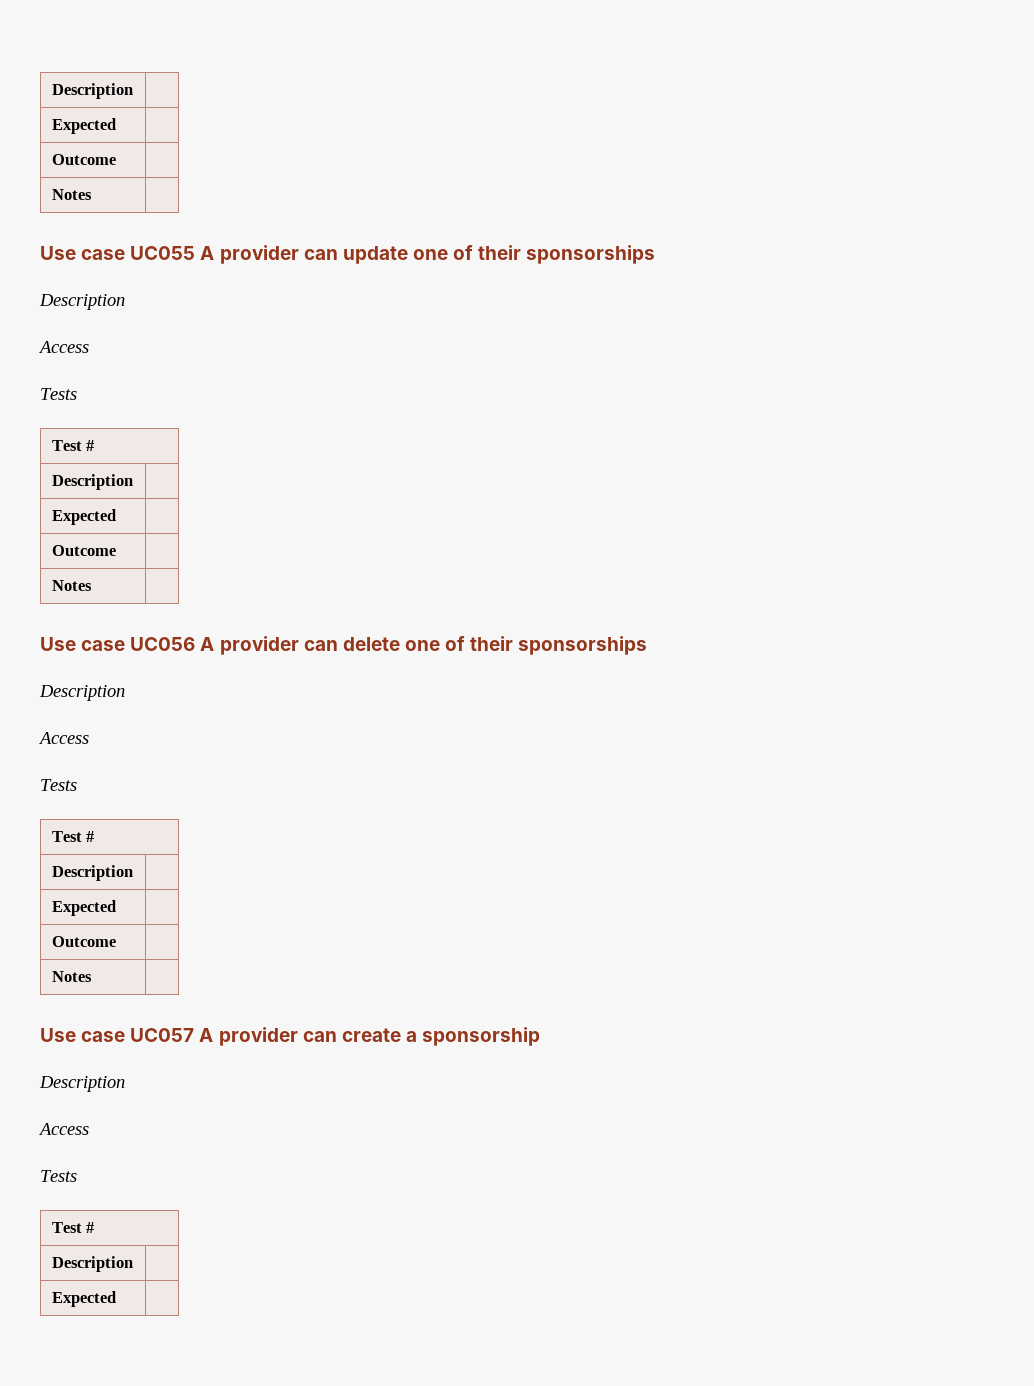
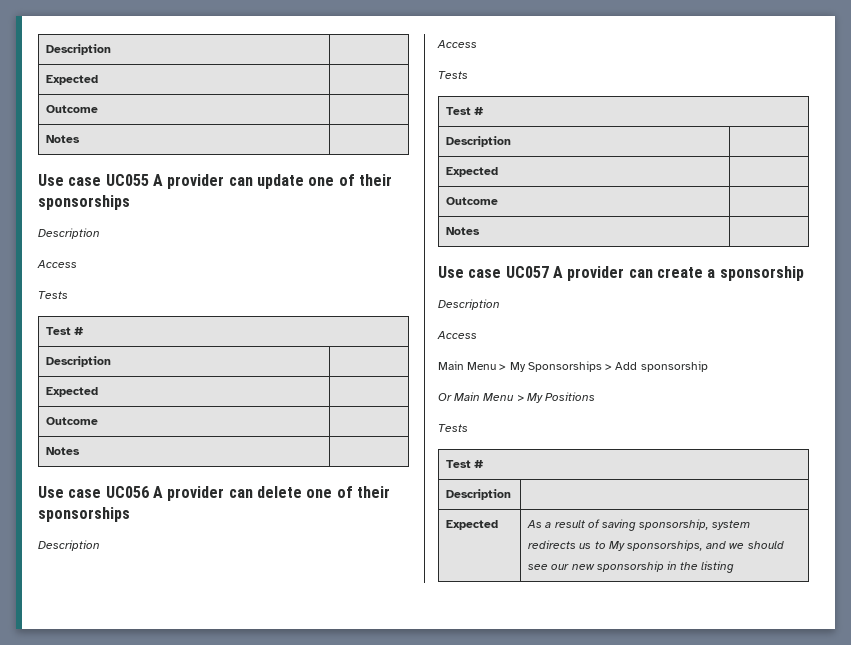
[40,1170,77,1182] [51,1222,96,1233] [51,1256,133,1272] [51,1291,116,1307] // Tests // Test # // Description | // Expected | -> [438,361,708,372] [438,392,596,403] [438,424,468,432] [446,460,485,468] [446,489,512,500] [446,520,499,530] [527,519,751,531] [528,540,784,551] [528,561,735,573] // Main Menu > My Sponsorships > Add sponsorship // Or Main Menu > My Positions // Tests // Test # // Description | // Expected | As a result of saving sponsorship, system redirects us to My sponsorships, and we should see our new sponsorship in the listing

